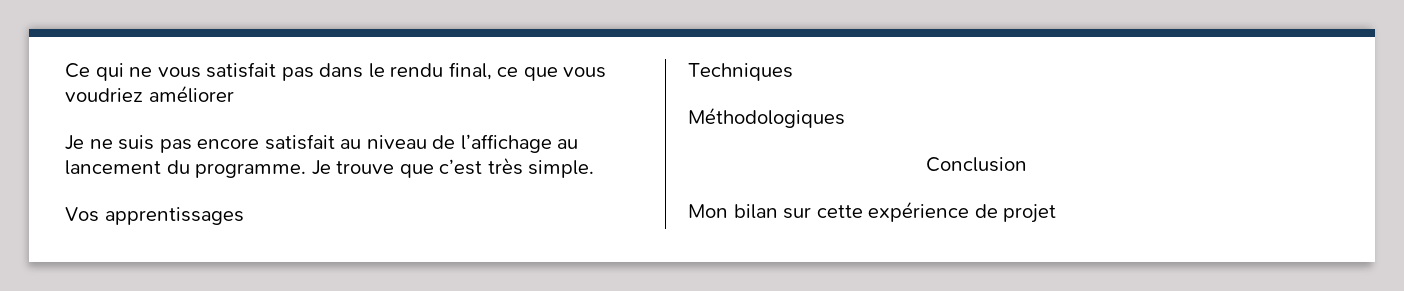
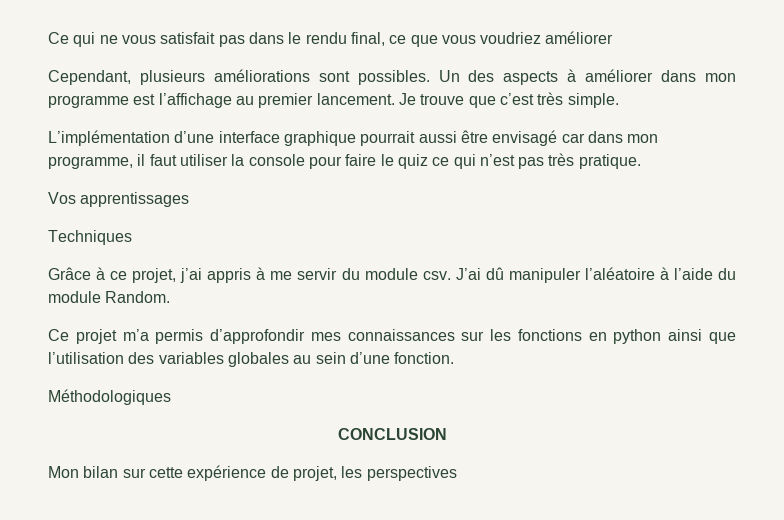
[65,134,579,153] [65,160,307,178] Je ne suis pas encore satisfait au niveau de l’affichage au lancement du programme. -> [48,69,736,85] [48,93,395,108] Cependant, plusieurs améliorations sont possibles. Un des aspects à améliorer dans mon programme est l’affichage au premier lancement.
[65,207,244,225] [688,63,793,81] Vos apprentissages // Techniques -> [48,130,659,146] [48,153,641,169] [48,192,190,207] [48,230,132,245] [48,267,736,283] [48,291,171,303] [48,329,736,344] [48,352,455,367] L’implémentation d’une interface graphique pourrait aussi être envisagé car dans mon programme, il faut utiliser la console pour faire le quiz ce qui n’est pas très pratique. // Vos apprentissages // Techniques // Grâce à ce projet, j’ai appris à me servir du module csv. J’ai dû manipuler l’aléatoire à l’aide du module Random. // Ce projet m’a permis d’approfondir mes connaissances sur les fonctions en python ainsi que l’utilisation des variables globales au sein d’une fonction.
[925,157,1027,172] Conclusion -> [337,428,447,440] CONCLUSION
[1003,204,1057,223] projet -> [292,466,457,481] projet, les perspectives

